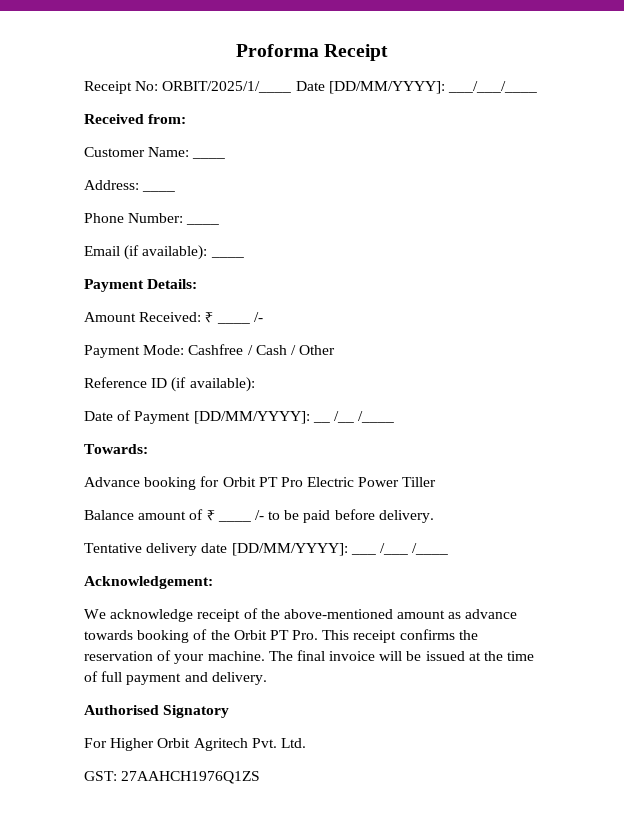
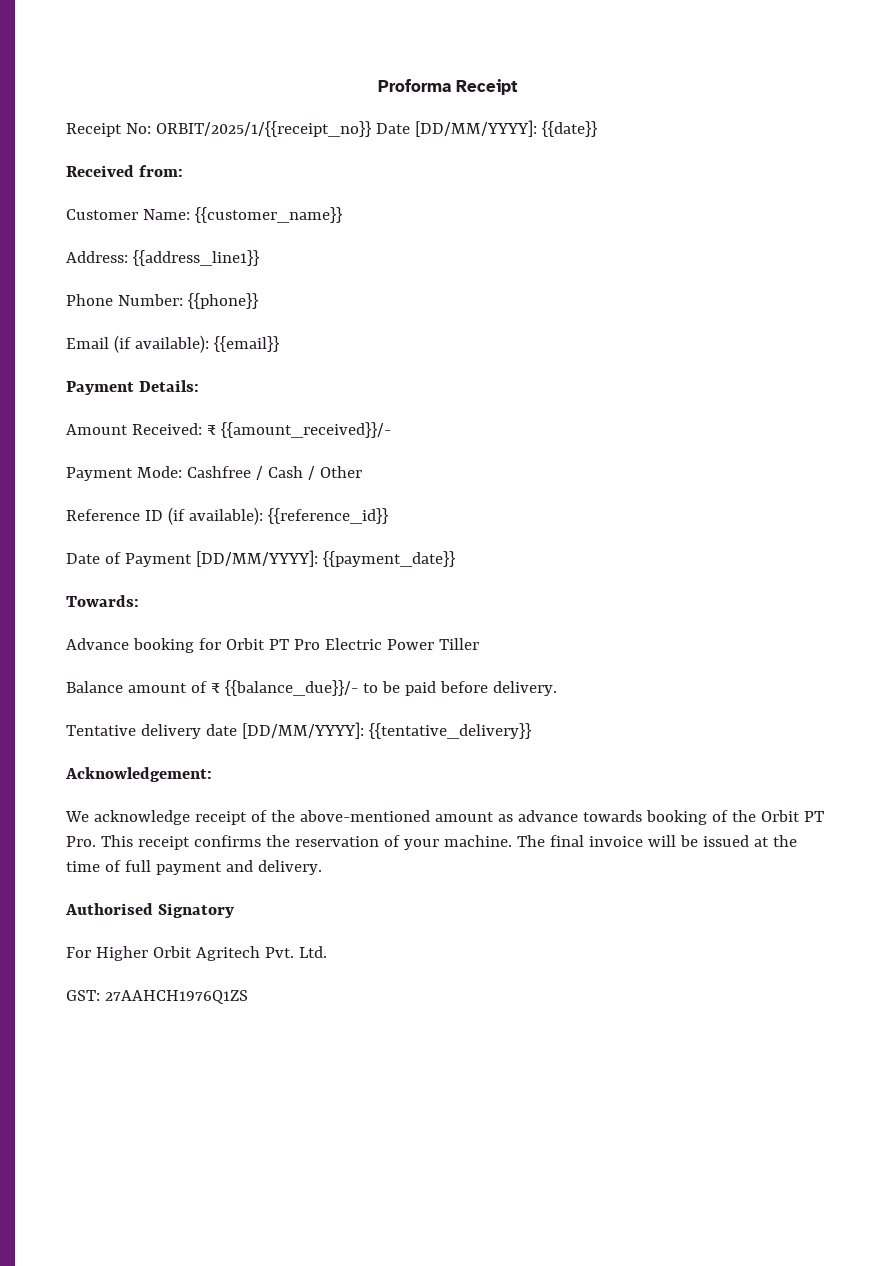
[162,81,292,93] ORBIT/2025/1/____ -> [155,121,371,137] ORBIT/2025/1/{{receipt_no}}
[447,81,537,93] ___/___/____ -> [541,121,597,137] {{date}}
[192,157,226,159] ____ -> [194,207,342,223] {{customer_name}}
[142,190,176,192] ____ -> [132,250,259,266] {{address_line1}}
[186,223,220,225] ____ -> [187,293,258,309] {{phone}}
[210,256,244,258] ____ -> [213,336,279,352] {{email}}
[216,322,250,324] [253,312,263,322] ____ /- -> [220,422,391,438] {{amount_received}}/-
(255, 384) none -> [267,508,388,524] {{reference_id}}
[312,411,395,423] __ /__ /____ -> [322,551,455,567] {{payment_date}}
[217,520,251,522] [254,510,264,520] ____ /- -> [224,680,358,696] {{balance_due}}/-
[350,543,449,555] ___ /___ /____ -> [368,723,531,739] {{tentative_delivery}}

